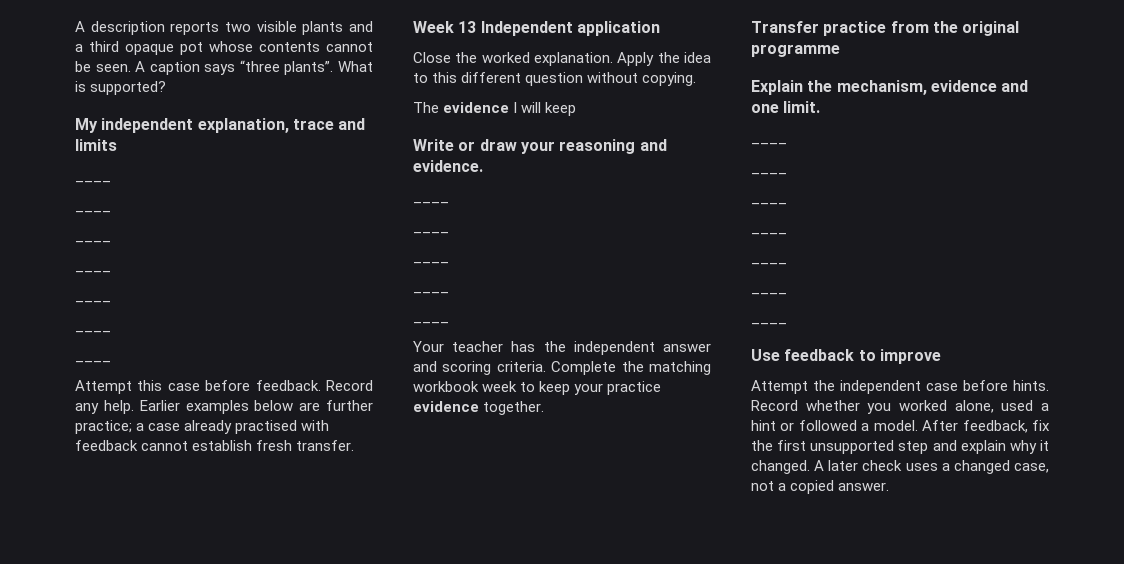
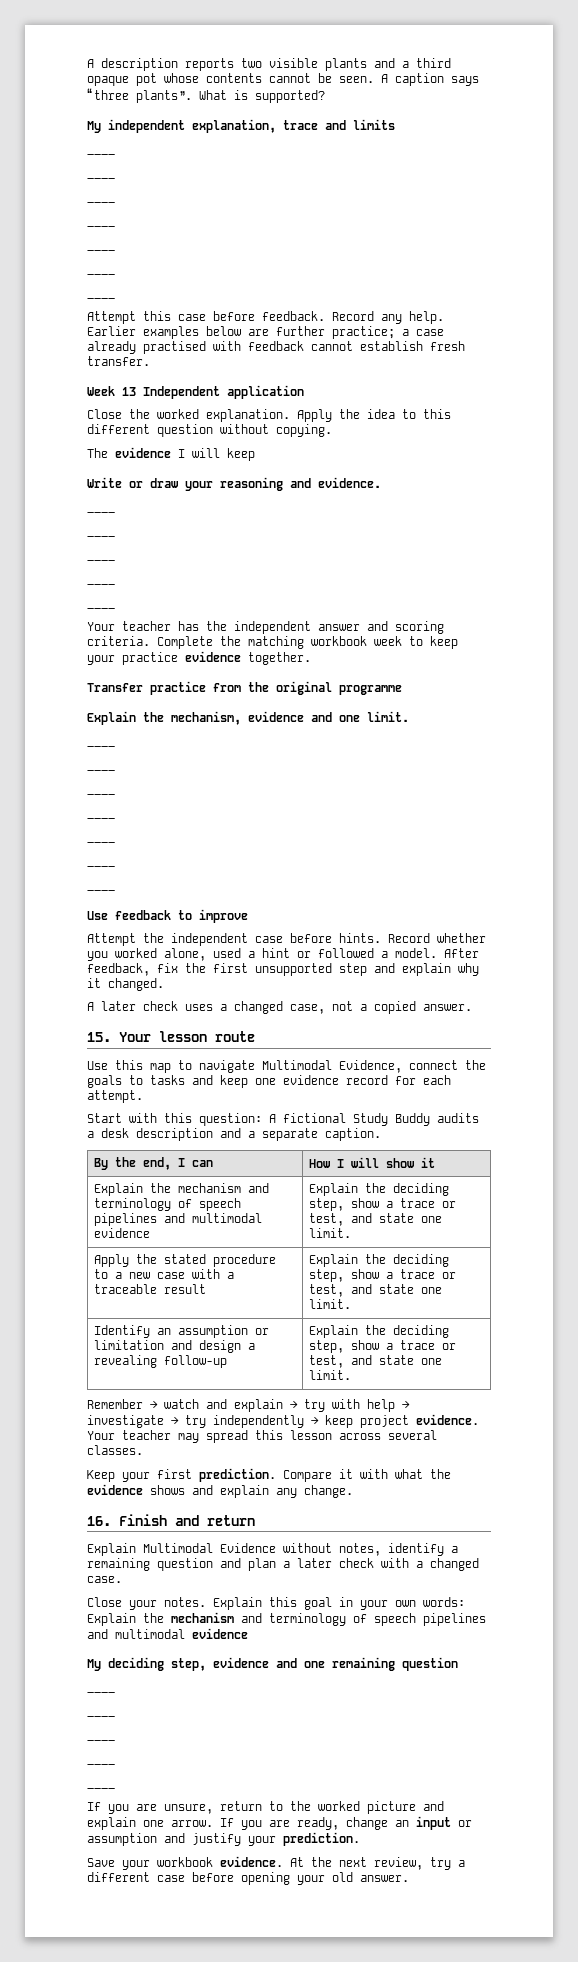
(810, 467) none -> (164, 984) //
(890, 486) none -> [87,1031,255,1042] [87,1060,486,1073] [87,1075,451,1088] [87,1090,143,1103] [87,1113,479,1126] [87,1128,381,1141] [93,1157,213,1170] [308,1157,435,1168] [93,1183,269,1196] [93,1198,241,1211] [93,1213,262,1226] [93,1228,150,1238] [308,1183,449,1196] [308,1198,456,1211] [308,1213,442,1226] [308,1228,351,1238] [93,1254,276,1267] [93,1269,234,1279] [93,1284,206,1294] [308,1254,449,1267] [308,1269,456,1282] [308,1284,442,1297] [308,1299,351,1309] [93,1325,269,1338] [93,1340,255,1353] [93,1355,227,1368] [308,1325,449,1338] [308,1340,456,1353] [308,1355,442,1368] [308,1370,351,1380] [87,1399,410,1412] [87,1414,479,1428] [87,1430,437,1443] [87,1445,143,1455] [87,1468,451,1482] [87,1484,353,1498] [87,1514,255,1526] [87,1543,458,1556] [87,1558,479,1571] [87,1576,122,1583] [87,1597,465,1610] [87,1612,486,1626] [87,1628,248,1639] [87,1657,458,1671] [87,1691,115,1693] [87,1715,115,1717] [87,1739,115,1741] [87,1763,115,1765] [87,1787,115,1789] [87,1801,444,1814] [87,1816,472,1830] [87,1832,360,1846] [87,1856,465,1870] [87,1872,409,1885] // 15. Your lesson route // Use this map to navigate Multimodal Evidence, connect the goals to tasks and keep one evidence record for each attempt. // Start with this question: A fictional Study Buddy audits a desk description and a separate caption. // By the end, I can | How I will show it // Explain the mechanism and terminology of speech pipelines and multimodal evidence | Explain the deciding step, show a trace or test, and state one limit. // Apply the stated procedure to a new case with a traceable result | Explain the deciding step, show a trace or test, and state one limit. // Identify an assumption or limitation and design a revealing follow-up | Explain the deciding step, show a trace or test, and state one limit. // Remember → watch and explain → try with help → investigate → try independently → keep project evidence. Your teacher may spread this lesson across several classes. // Keep your first prediction. Compare it with what the evidence shows and explain any change. // 16. Finish and return // Explain Multimodal Evidence without notes, identify a remaining question and plan a later check with a changed case. // Close your notes. Explain this goal in your own words: Explain the mechanism and terminology of speech pipelines and multimodal evidence // My deciding step, evidence and one remaining question // ____ // ____ // ____ // ____ // ____ // If you are unsure, return to the worked picture and explain one arrow. If you are ready, change an input or assumption and justify your prediction. // Save your workbook evidence. At the next review, try a different case before opening your old answer.

